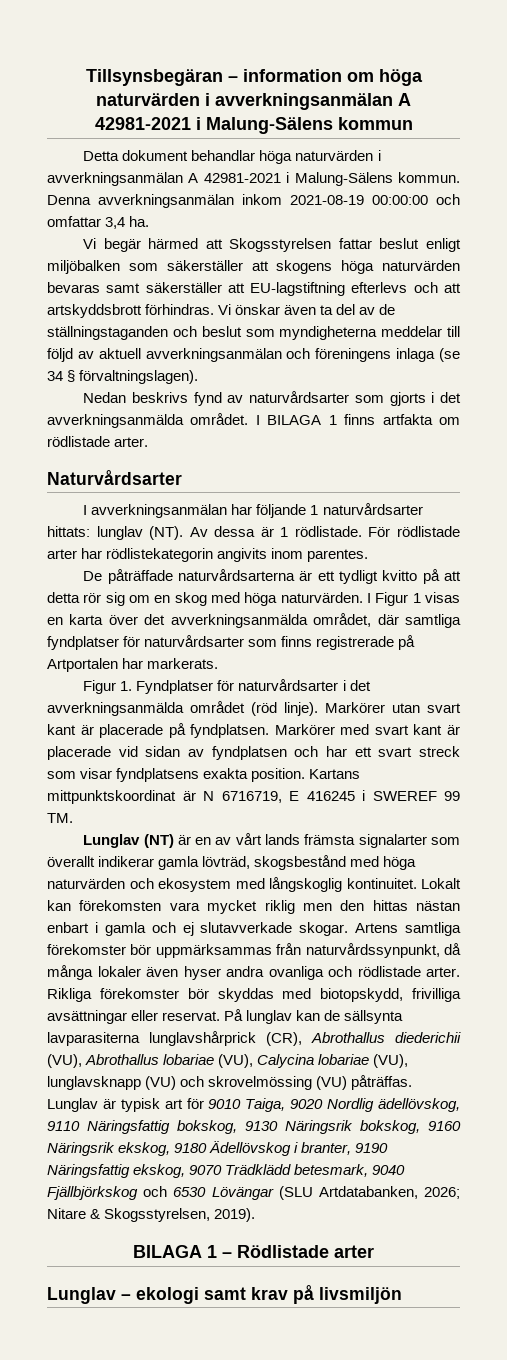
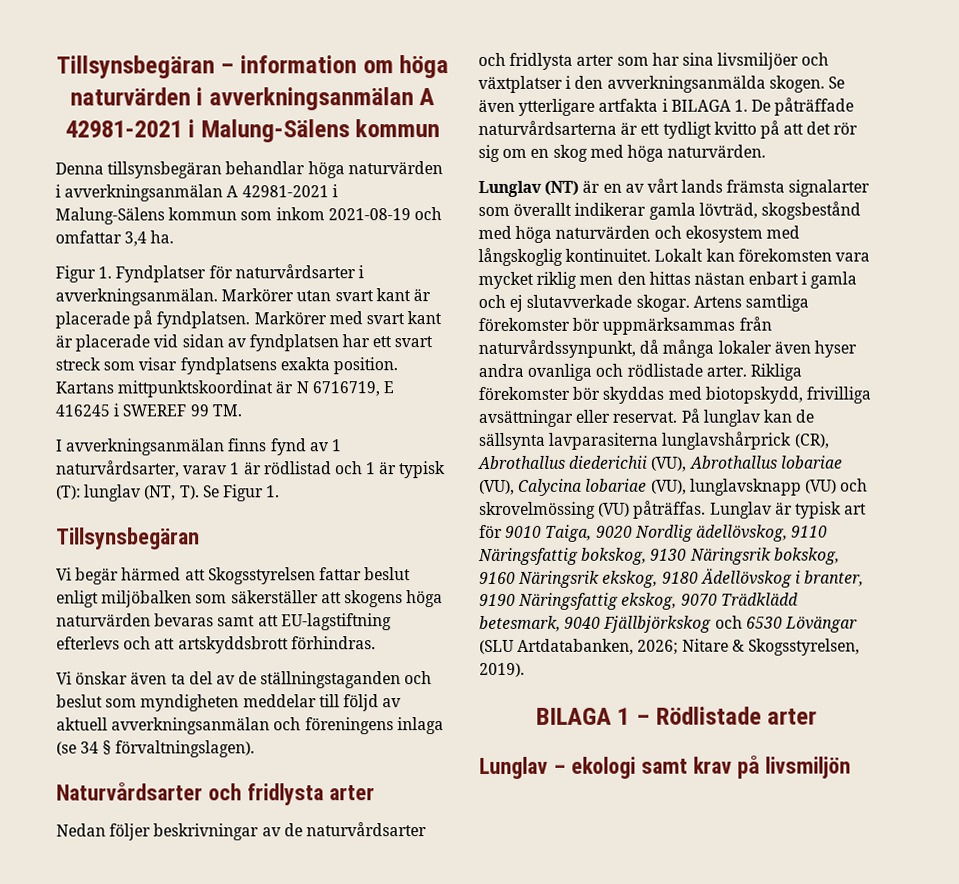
[83,150,189,161] Detta dokument -> [55,161,223,179] Denna tillsynsbegäran
[398,172,460,183] [47,194,234,208] kommun. Denna avverkningsanmälan -> [168,207,273,221] kommun som
[372,195,428,205] 00:00:00 -> (411, 214) none
[83,238,461,252] [47,260,460,274] [47,282,461,296] [47,304,396,318] [47,326,460,340] [47,348,460,362] [47,370,199,384] [83,391,462,406] [47,413,461,428] [47,436,149,447] [47,470,182,485] [83,503,423,518] [47,526,460,540] [47,548,369,562] [83,569,462,584] [47,592,460,606] [47,613,462,628] [47,635,416,650] [47,658,219,672] // Vi begär härmed att Skogsstyrelsen fattar beslut enligt miljöbalken som säkerställer att skogens höga naturvärden bevaras samt säkerställer att EU-lagstiftning efterlevs och att artskyddsbrott förhindras. Vi önskar även ta del av de ställningstaganden och beslut som myndigheterna meddelar till följd av aktuell avverkningsanmälan och föreningens inlaga (se 34 § förvaltningslagen). // Nedan beskrivs fynd av naturvårdsarter som gjorts i det avverkningsanmälda området. I BILAGA 1 finns artfakta om rödlistade arter. // Naturvårdsarter // I avverkningsanmälan har följande 1 naturvårdsarter hittats: lunglav (NT). Av dessa är 1 rödlistade. För rödlistade arter har rödlistekategorin angivits inom parentes. // De påträffade naturvårdsarterna är ett tydligt kvitto på att detta rör sig om en skog med höga naturvärden. I Figur 1 visas en karta över det avverkningsanmälda området, där samtliga fyndplatser för naturvårdsarter som finns registrerade på Artportalen har markerats. -> (175, 237) none
[349,680,371,691] [47,701,318,716] det avverkningsanmälda området (röd linje). -> [55,288,218,306] avverkningsanmälan.
[294,746,319,757] och -> (339, 343) none
(73, 818) none -> [55,438,342,456] [56,460,447,479] [56,484,281,502] [56,527,200,550] [56,567,412,585] [56,590,444,608] [56,613,392,631] [56,636,376,654] [56,671,433,689] [56,694,402,712] [56,717,444,735] [56,740,255,758] [56,782,375,806] [56,822,427,841] [478,52,830,70] [478,75,845,94] [478,97,855,116] [478,120,859,139] [478,144,767,163] // I avverkningsanmälan finns fynd av 1 naturvårdsarter, varav 1 är rödlistad och 1 är typisk (T): lunglav (NT, T). Se Figur 1. // Tillsynsbegäran // Vi begär härmed att Skogsstyrelsen fattar beslut enligt miljöbalken som säkerställer att skogens höga naturvärden bevaras samt att EU-lagstiftning efterlevs och att artskyddsbrott förhindras. // Vi önskar även ta del av de ställningstaganden och beslut som myndigheten meddelar till följd av aktuell avverkningsanmälan och föreningens inlaga (se 34 § förvaltningslagen). // Naturvårdsarter och fridlysta arter // Nedan följer beskrivningar av de naturvårdsarter och fridlysta arter som har sina livsmiljöer och växtplatser i den avverkningsanmälda skogen. Se även ytterligare artfakta i BILAGA 1. De påträffade naturvårdsarterna är ett tydligt kvitto på att det rör sig om en skog med höga naturvärden.

